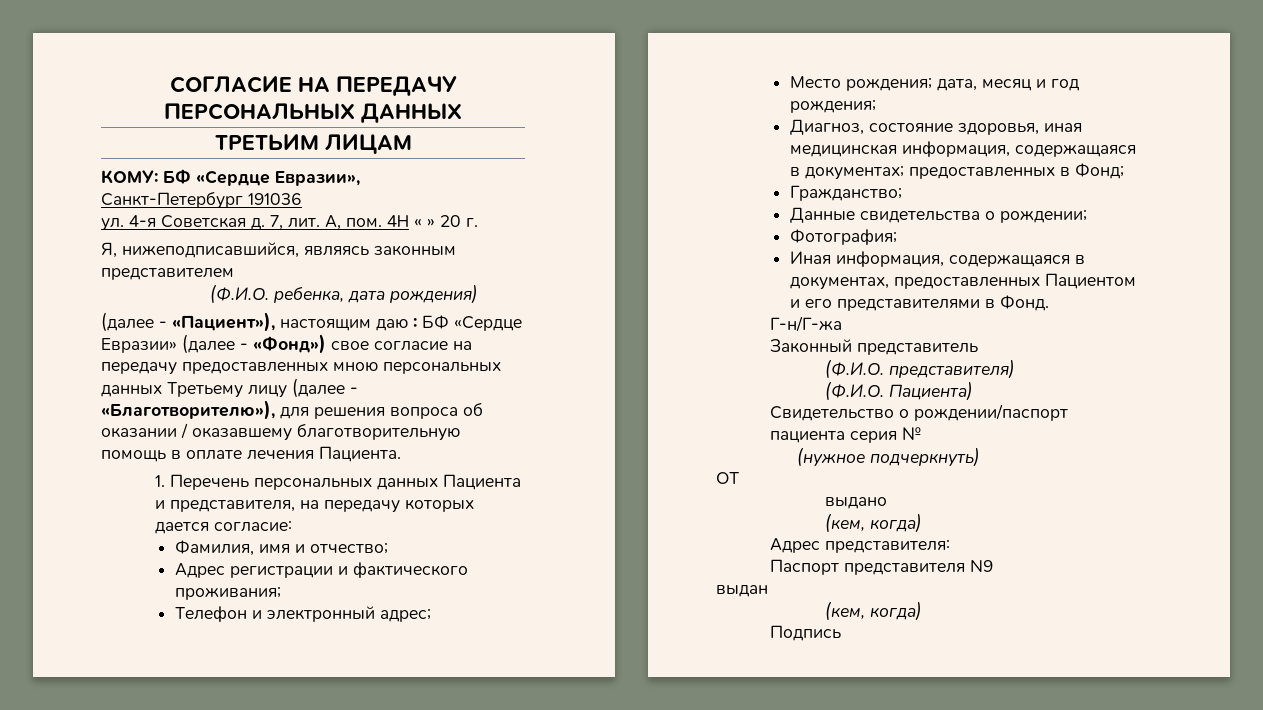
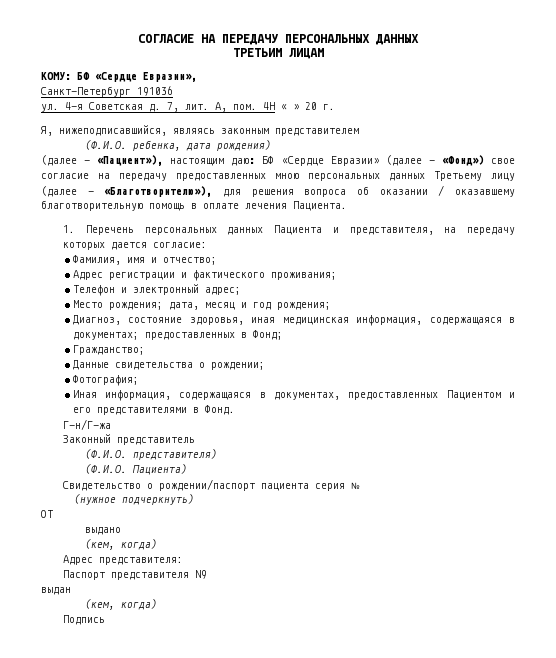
[376,318,417,331] даю : -> [231,158,256,166] даю:

